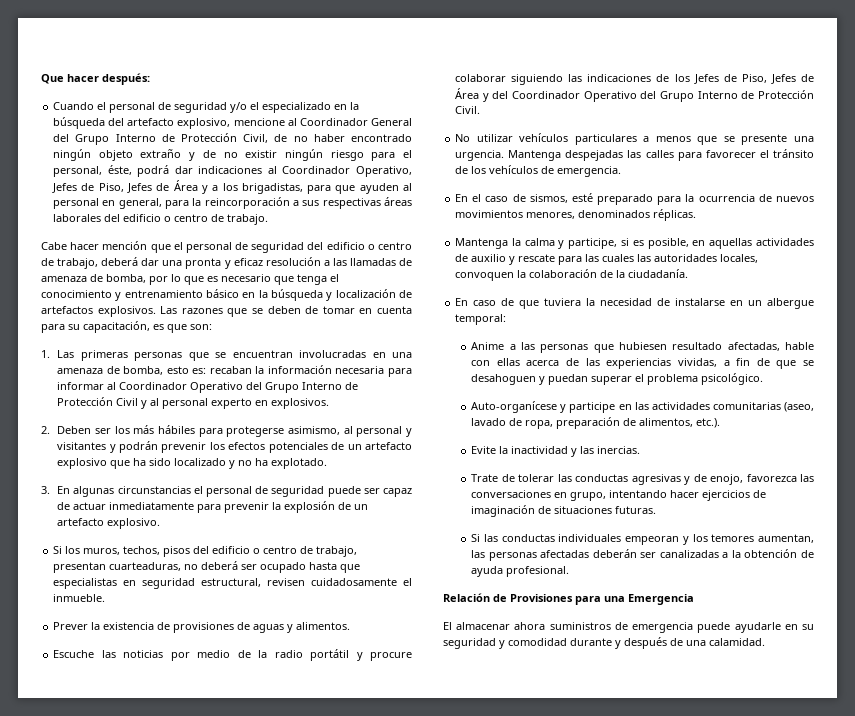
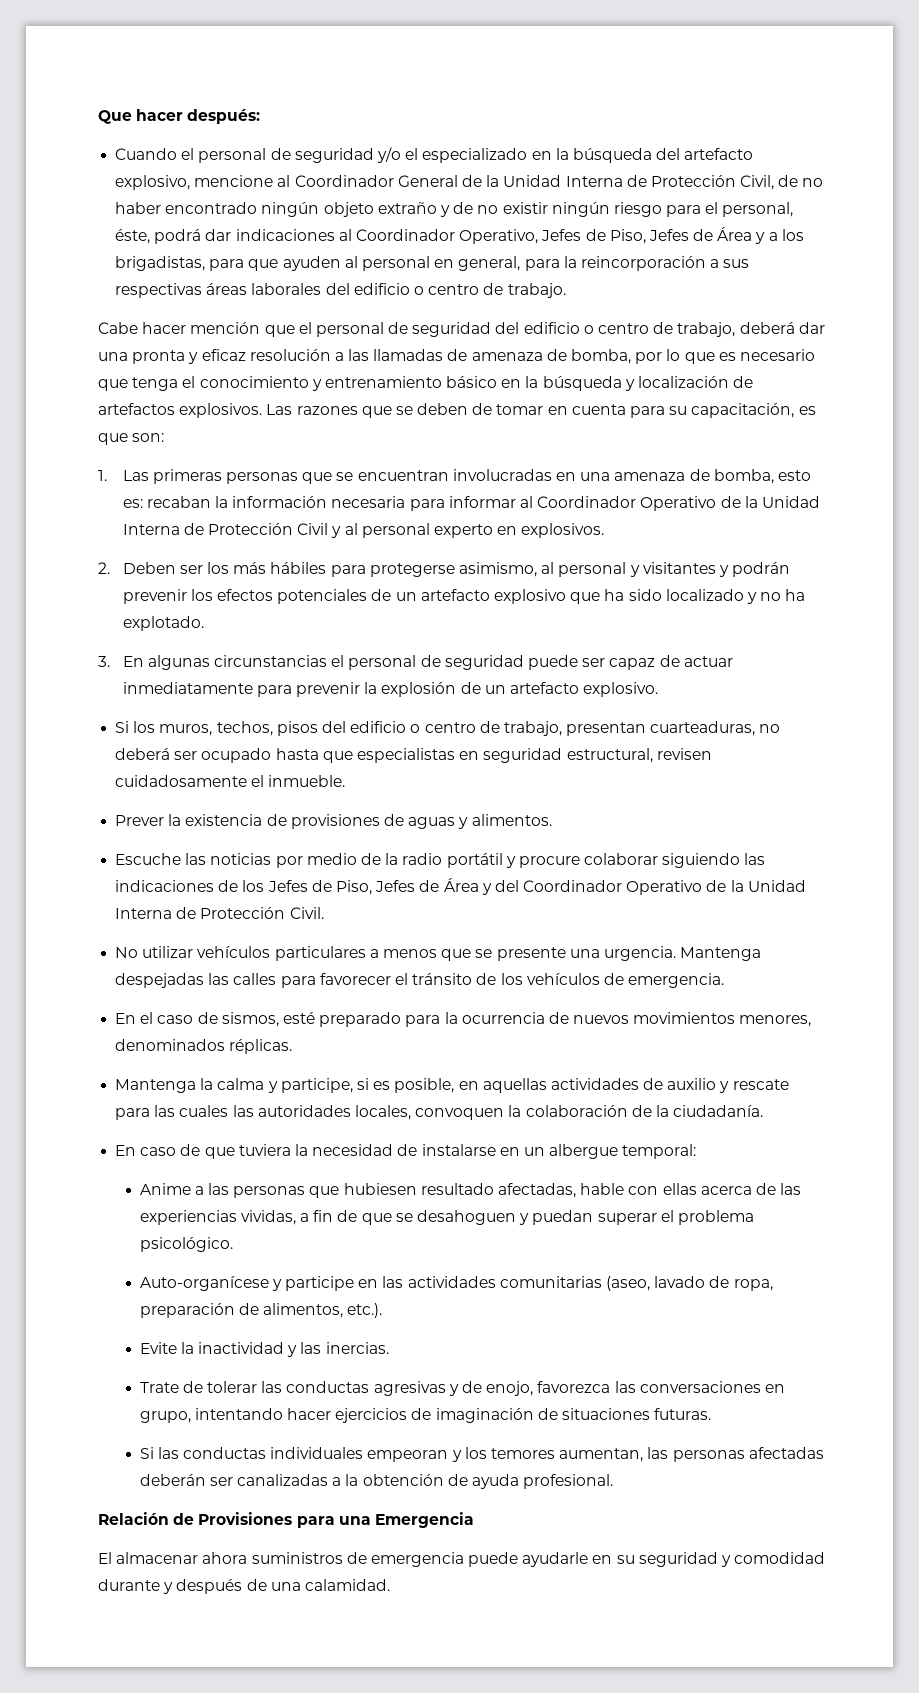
[53,134,156,145] del Grupo Interno -> [461,175,623,187] de la Unidad Interna
[246,382,343,393] del Grupo Interno -> [720,496,820,508] [122,524,180,535] de la Unidad Interna
[640,91,738,102] del Grupo Interno -> [706,880,806,892] [115,908,173,919] de la Unidad Interna

